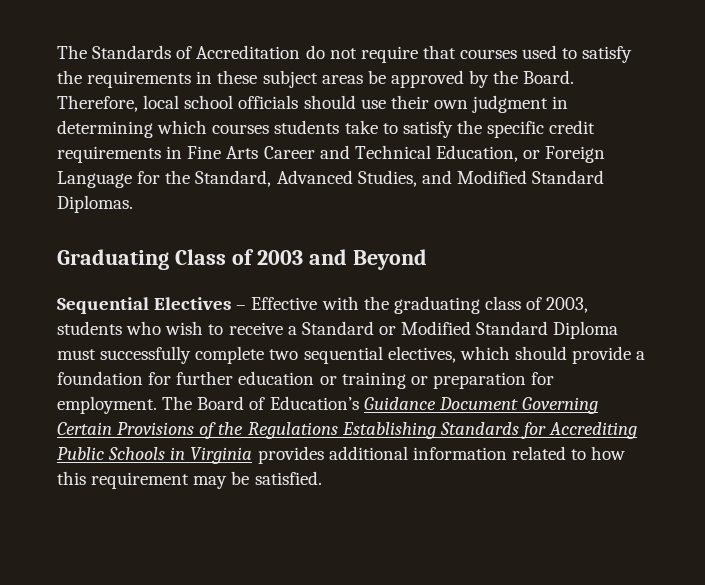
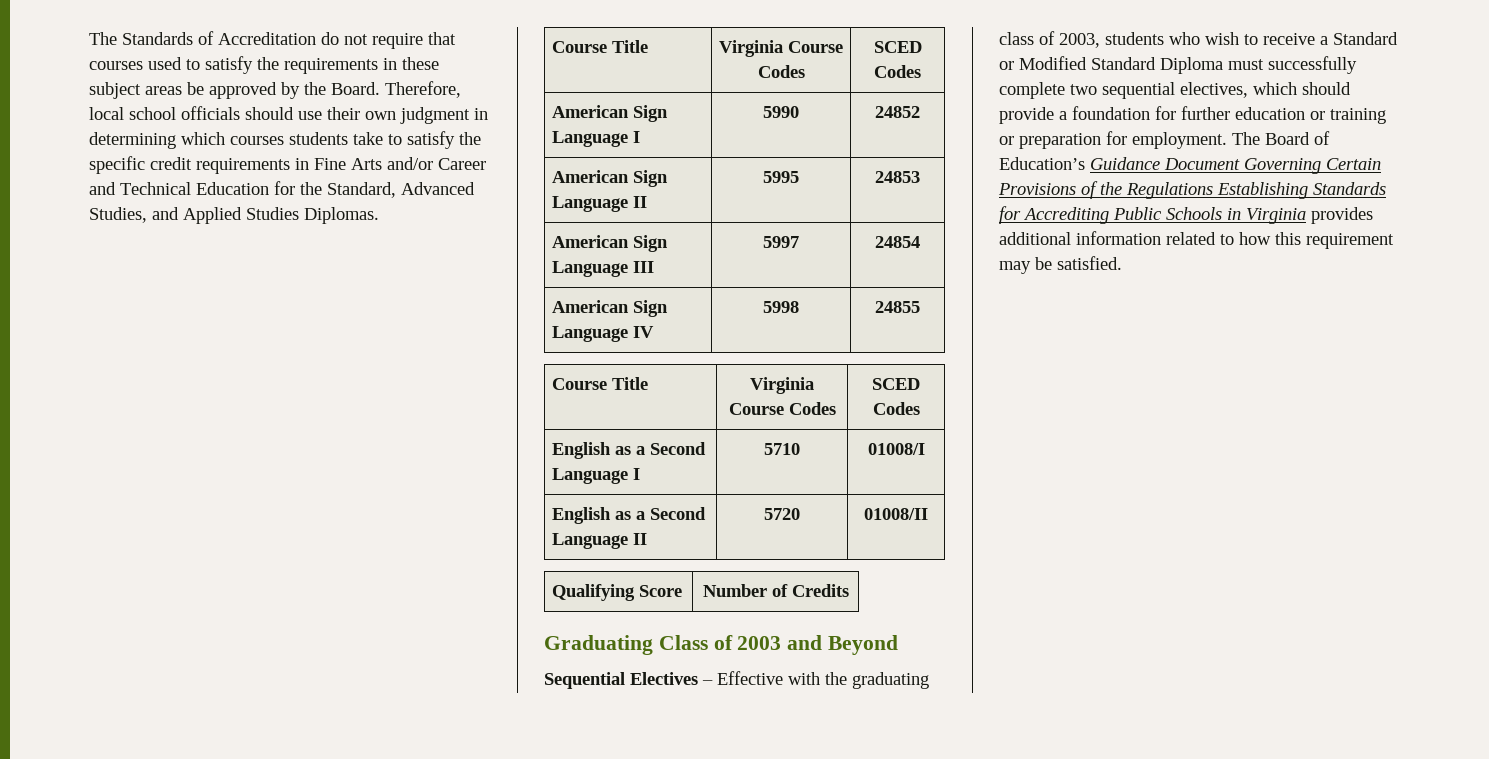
(259, 152) none -> [387,157,433,170] and/or
[435,145,606,163] [57,171,132,188] Education, or Foreign Language -> [196,182,269,195] Education
[456,170,605,184] Modified Standard -> [183,207,299,224] Applied Studies
(133, 204) none -> [551,40,648,53] [719,40,843,57] [757,65,805,78] [873,41,922,53] [874,65,921,78] [551,105,668,122] [551,131,640,147] [763,106,799,118] [875,106,920,118] [551,170,668,187] [551,196,647,212] [763,171,799,183] [875,171,920,183] [551,235,668,252] [551,261,654,277] [763,236,799,248] [875,236,920,248] [551,300,668,317] [551,326,654,342] [763,301,799,313] [875,301,920,313] [551,377,648,390] [750,377,814,394] [728,402,836,415] [872,378,920,390] [872,402,920,415] [551,442,706,459] [551,468,640,484] [764,443,800,455] [867,443,925,455] [551,507,706,524] [551,533,647,549] [764,508,800,520] [864,508,928,520] [551,584,682,601] [702,584,849,597] // Course Title | Virginia Course Codes | SCED Codes // American Sign Language I | 5990 | 24852 // American Sign Language II | 5995 | 24853 // American Sign Language III | 5997 | 24854 // American Sign Language IV | 5998 | 24855 // Course Title | Virginia Course Codes | SCED Codes // English as a Second Language I | 5710 | 01008/I // English as a Second Language II | 5720 | 01008/II // Qualifying Score | Number of Credits

